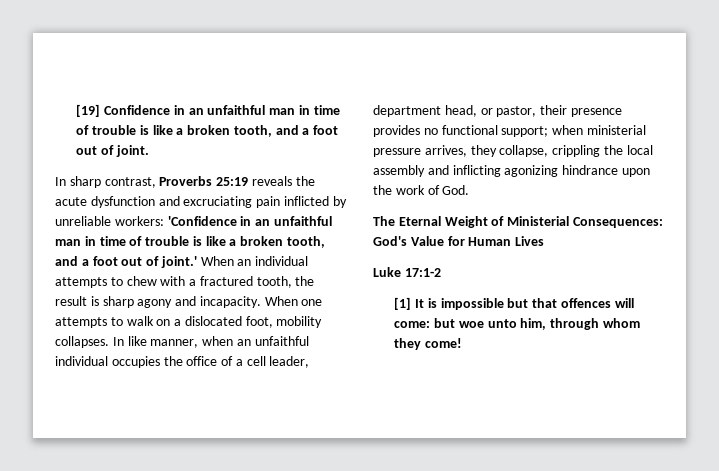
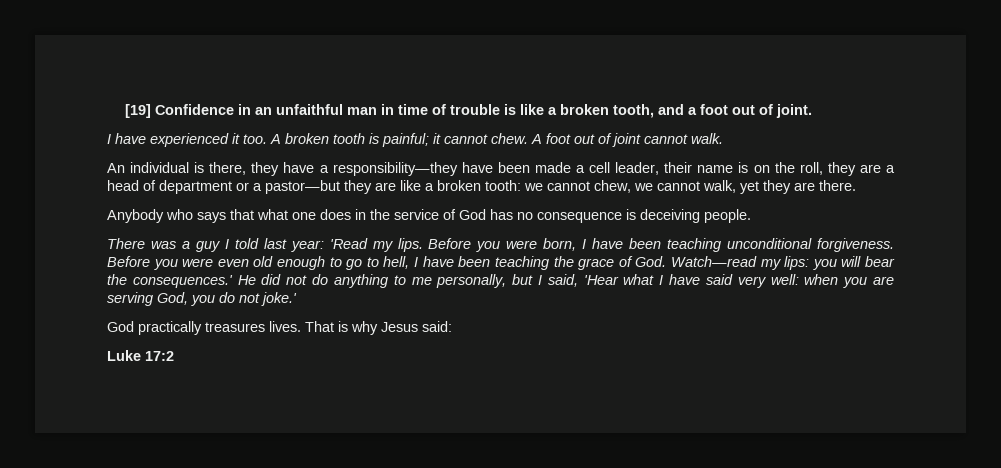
[55,176,315,188] [55,196,347,208] [55,216,332,226] [55,236,326,248] [55,256,309,268] [55,276,315,288] [55,296,323,308] [55,316,323,328] [55,336,309,348] [55,356,310,368] [373,105,622,117] [373,125,646,137] [373,145,653,157] [373,165,650,177] [373,185,470,195] [373,216,663,228] [373,236,545,246] [373,267,441,277] [394,297,634,310] [394,318,640,330] [394,338,462,350] In sharp contrast, Proverbs 25:19 reveals the acute dysfunction and excruciating pain inflicted by unreliable workers: 'Confidence in an unfaithful man in time of trouble is like a broken tooth, and a foot out of joint.' When an individual attempts to chew with a fractured tooth, the result is sharp agony and incapacity. When one attempts to walk on a dislocated foot, mobility collapses. In like manner, when an unfaithful individual occupies the office of a cell leader, department head, or pastor, their presence provides no functional support; when ministerial pressure arrives, they collapse, crippling the local assembly and inflicting agonizing hindrance upon the work of God. // The Eternal Weight of Ministerial Consequences: God's Value for Human Lives // Luke 17:1-2 // [1] It is impossible but that offences will come: but woe unto him, through whom they come! -> [107,133,723,147] [107,162,896,176] [107,180,856,194] [107,209,751,223] [107,238,894,252] [107,256,895,270] [107,274,895,288] [107,292,297,306] [107,321,452,335] [107,350,174,361] I have experienced it too. A broken tooth is painful; it cannot chew. A foot out of joint cannot walk. // An individual is there, they have a responsibility—they have been made a cell leader, their name is on the roll, they are a head of department or a pastor—but they are like a broken tooth: we cannot chew, we cannot walk, yet they are there. // Anybody who says that what one does in the service of God has no consequence is deceiving people. // There was a guy I told last year: 'Read my lips. Before you were born, I have been teaching unconditional forgiveness. Before you were even old enough to go to hell, I have been teaching the grace of God. Watch—read my lips: you will bear the consequences.' He did not do anything to me personally, but I said, 'Hear what I have said very well: when you are serving God, you do not joke.' // God practically treasures lives. That is why Jesus said: // Luke 17:2

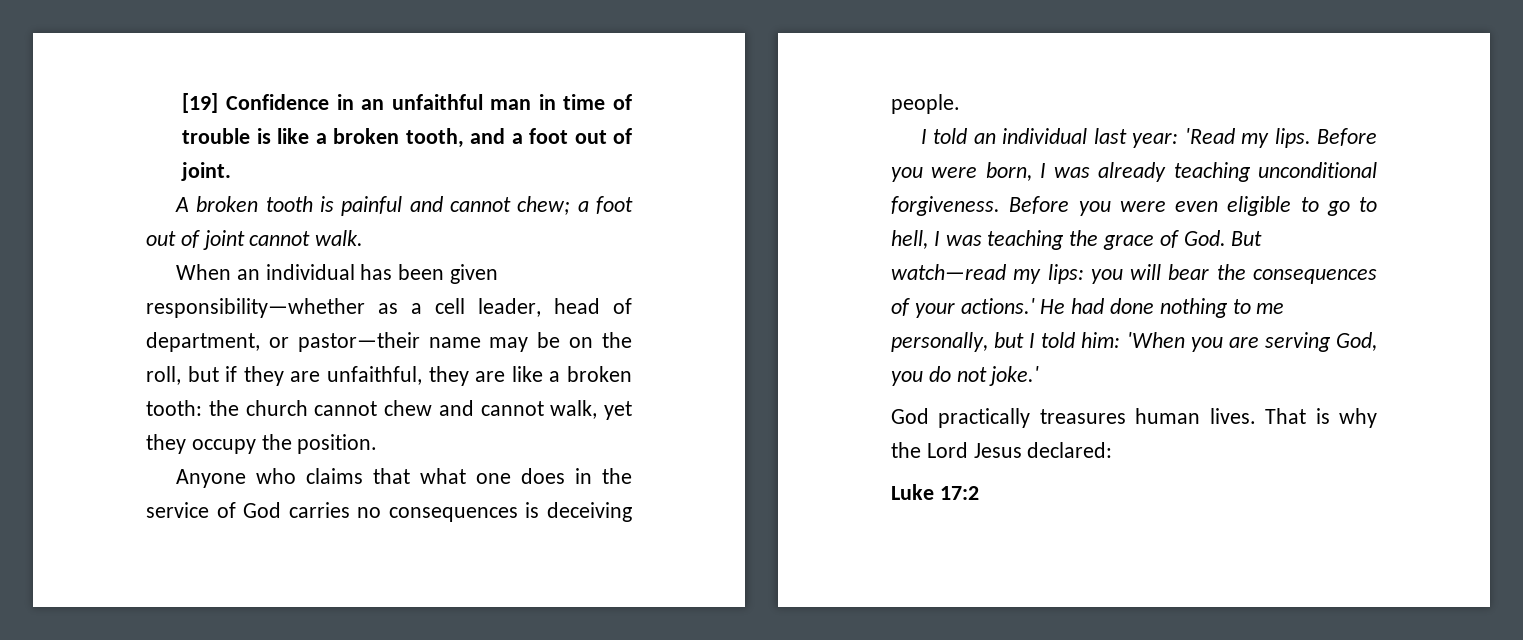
[107,133,542,147] I have experienced it too. A broken tooth is painful; it cannot chew. A -> [174,196,589,216] A broken tooth is painful and cannot chew; a
[107,162,896,176] [107,180,340,194] An individual is there, they have a responsibility—they have been made a cell leader, their name is on the roll, they are a head of department or a pastor—but -> [175,264,499,284] [146,298,632,318] [146,332,632,352] [146,366,422,386] When an individual has been given responsibility—whether as a cell leader, head of department, or pastor—their name may be on the roll, but if they are unfaithful,
[524,180,856,194] [107,209,226,223] we cannot chew, we cannot walk, yet they are there. // Anybody who says -> [208,400,632,420] [146,434,378,454] [175,468,363,488] the church cannot chew and cannot walk, yet they occupy the position. // Anyone who claims
[490,209,622,223] has no consequence -> [288,502,518,522] carries no consequences
[107,238,259,252] There was a guy I told -> [920,128,1088,144] I told an individual
[592,238,662,249] have been -> [1054,162,1167,182] was already
[253,256,326,270] old enough -> [1227,196,1292,216] eligible
[422,256,491,267] have been -> [945,235,982,246] was
[670,256,757,267] Watch—read -> [1231,231,1263,246] [891,264,1006,280] But watch—read
[132,274,388,288] consequences.' He did not do anything -> [1253,269,1377,284] [891,298,1228,318] consequences of your actions.' He had done nothing
[547,274,839,288] said, 'Hear what I have said very well: when -> [1041,332,1185,348] told him: 'When
(265, 327) none -> [1135,408,1201,424] human
[381,321,452,332] Jesus said: -> [891,442,1113,458] the Lord Jesus declared:

